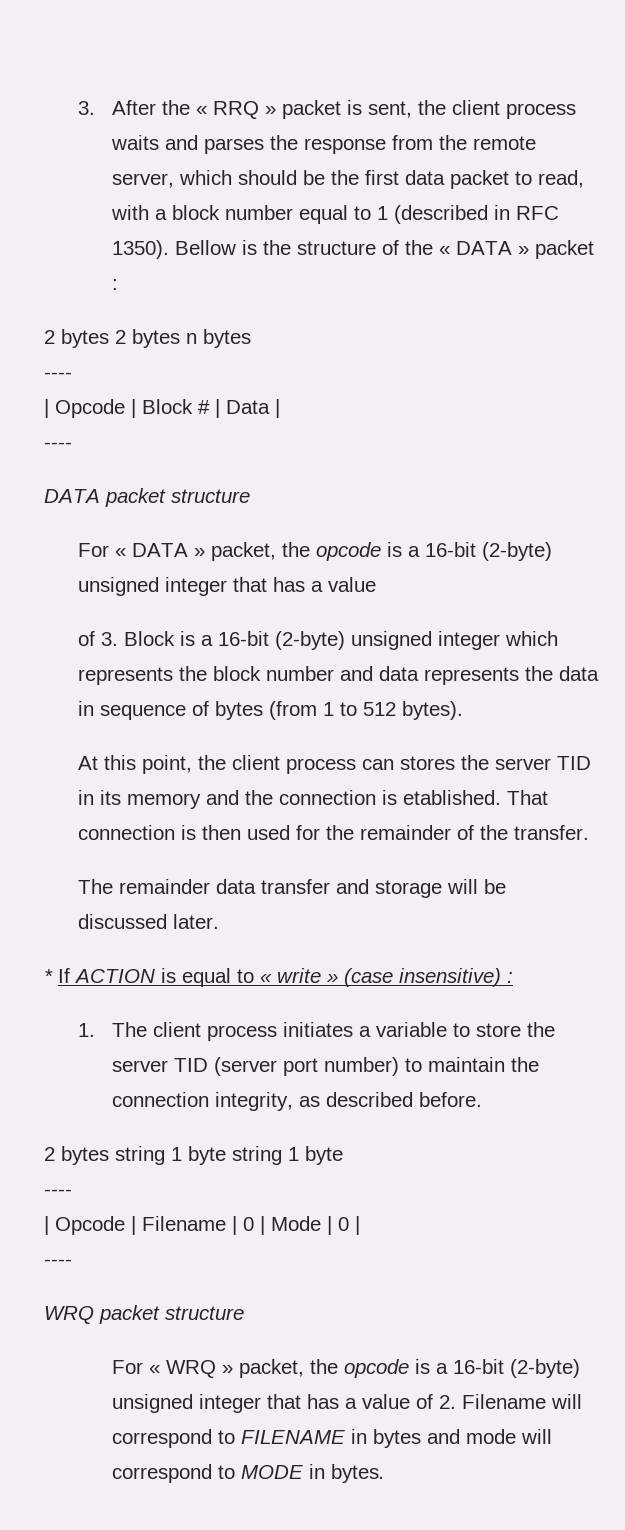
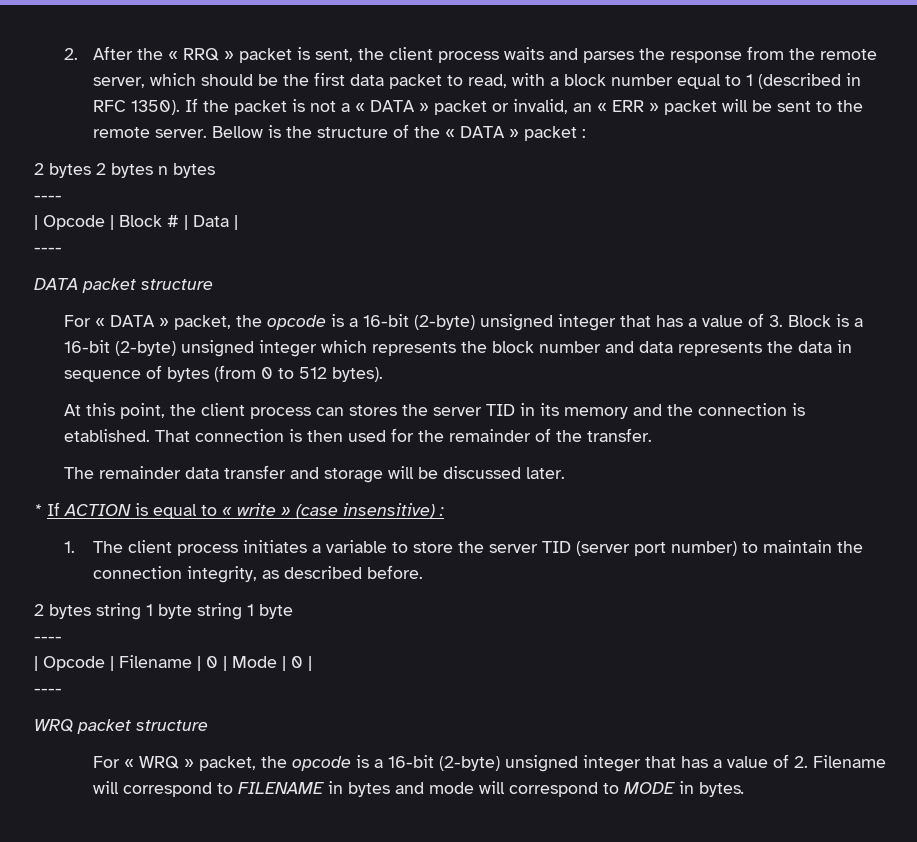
[77,101,95,115] 3. -> [63,48,78,60] 2.
(169, 249) none -> [185,98,864,115] [93,127,208,138] If the packet is not a « DATA » packet or invalid, an « ERR » packet will be sent to the remote server.
(376, 584) // -> (743, 321) none
[322,702,334,716] 1 -> [260,367,273,379] 0

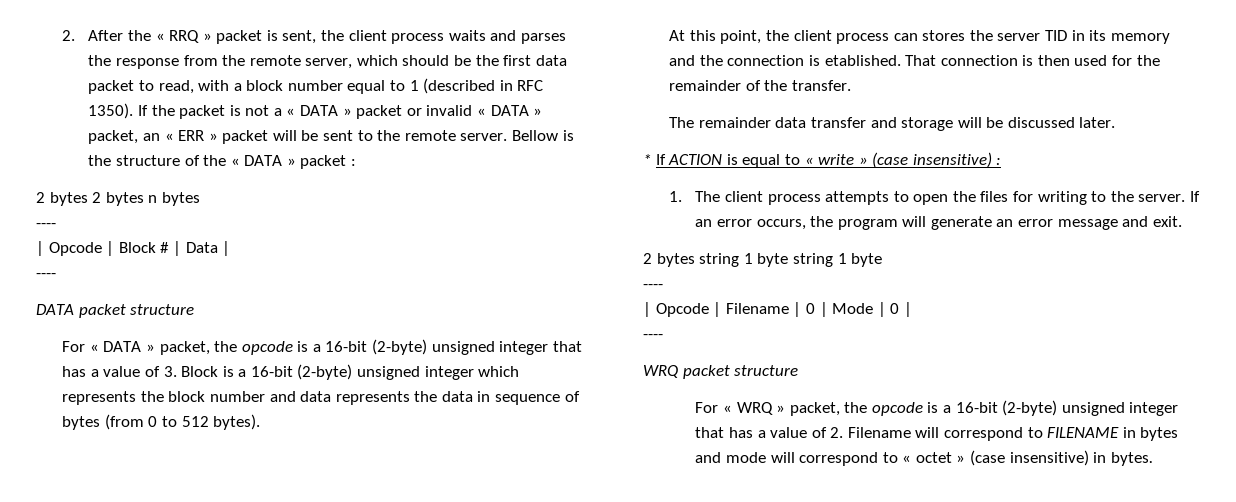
[513,99,569,114] invalid, -> [426,105,543,116] [88,130,139,144] invalid « DATA » packet,
[243,540,864,556] [93,565,424,583] initiates a variable to store the server TID (server port number) to maintain the connection integrity, as described before. -> [825,191,1201,205] [695,216,1182,230] attempts to open the files for writing to the server. If an error occurs, the program will generate an error message and exit.
[624,782,676,794] MODE -> [902,450,1089,466] « octet » (case insensitive)

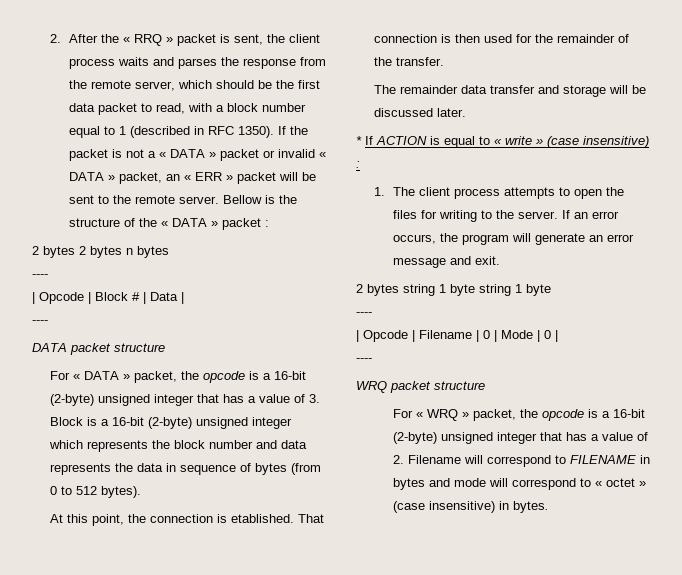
[793,30,1170,44] [669,55,723,66] client process can stores the server TID in its memory and the -> (147, 518) none

